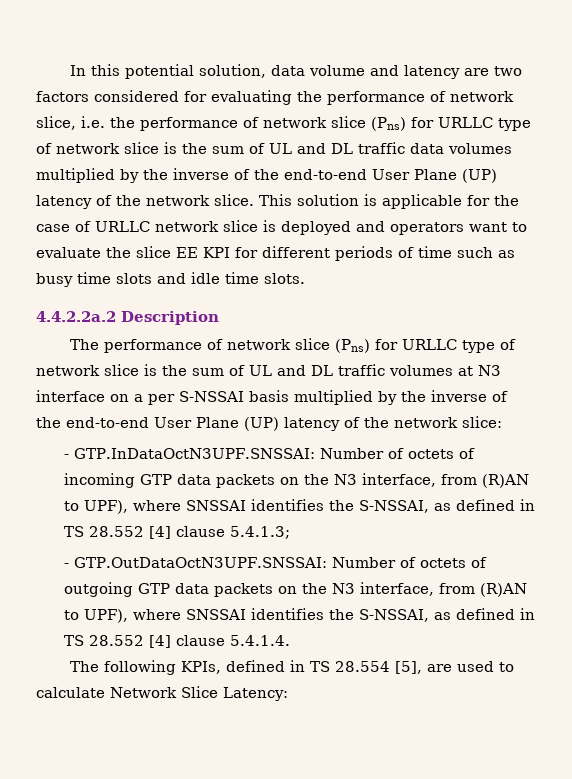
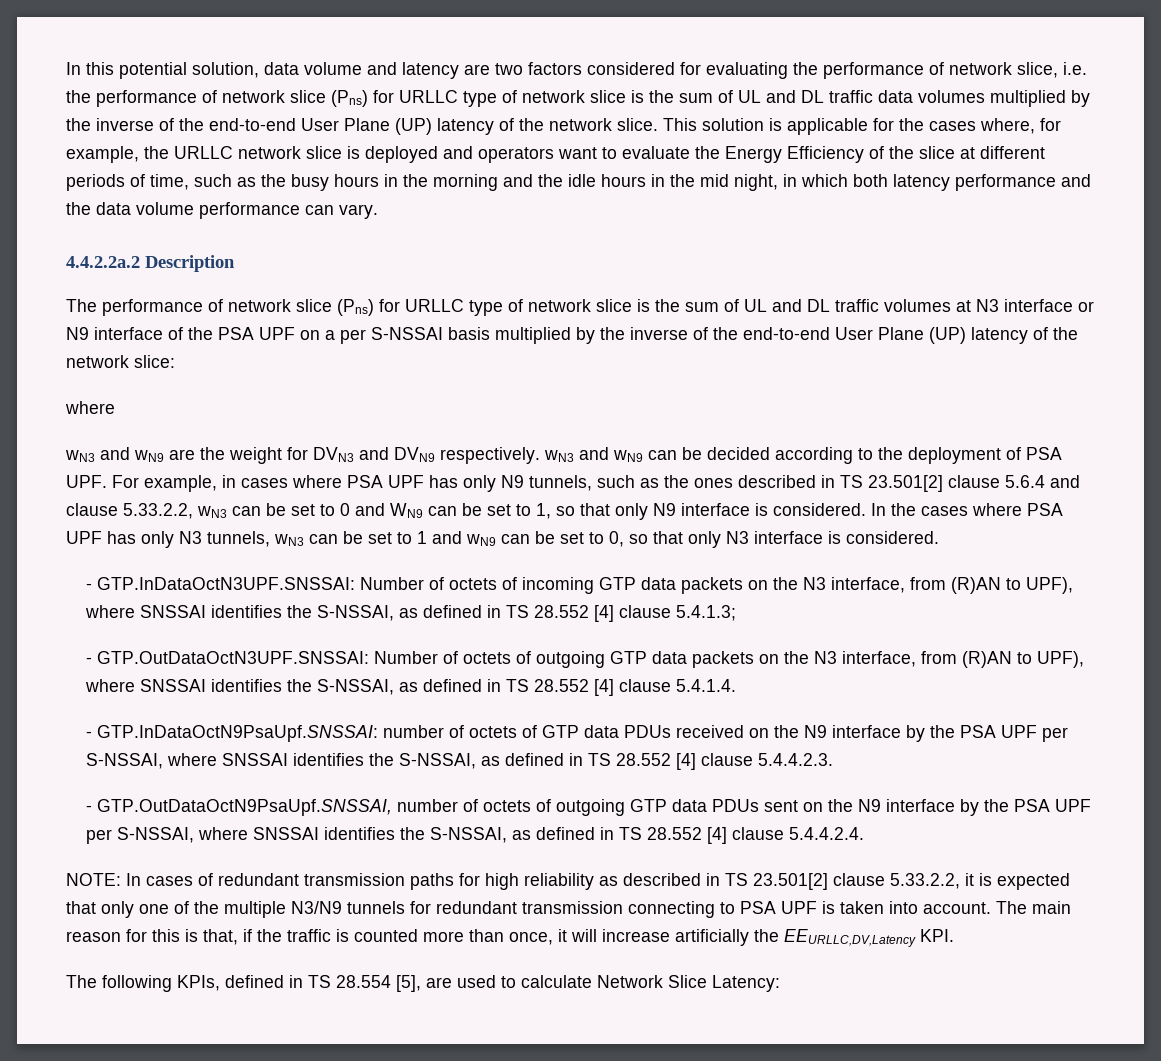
[36,221,91,232] case of -> [929,118,1061,134] [66,146,169,163] cases where, for example, the
[136,246,258,258] slice EE KPI for -> [725,146,975,163] Energy Efficiency of the slice at
[418,246,515,258] [36,272,305,287] time such as busy time slots and idle time slots. -> [150,174,1091,191] [66,202,378,219] time, such as the busy hours in the morning and the idle hours in the mid night, in which both latency performance and the data volume performance can vary.
(105, 396) none -> [1078,301,1094,312] [66,327,295,340] or N9 interface of the PSA UPF
(502, 422) none -> [65,401,115,414] [65,447,1062,464] [66,475,1080,492] [66,503,1063,520] [66,531,939,548] // where // wN3 and wN9 are the weight for DVN3 and DVN9 respectively. wN3 and wN9 can be decided according to the deployment of PSA UPF. For example, in cases where PSA UPF has only N9 tunnels, such as the ones described in TS 23.501[2] clause 5.6.4 and clause 5.33.2.2, wN3 can be set to 0 and WN9 can be set to 1, so that only N9 interface is considered. In the cases where PSA UPF has only N3 tunnels, wN3 can be set to 1 and wN9 can be set to 0, so that only N3 interface is considered.
(291, 640) none -> [86,725,1069,742] [86,753,834,770] [86,799,1092,816] [86,827,865,844] [66,873,1070,890] [66,901,1071,918] [66,929,954,947] // - GTP.InDataOctN9PsaUpf.SNSSAI: number of octets of GTP data PDUs received on the N9 interface by the PSA UPF per S-NSSAI, where SNSSAI identifies the S-NSSAI, as defined in TS 28.552 [4] clause 5.4.4.2.3. // - GTP.OutDataOctN9PsaUpf.SNSSAI, number of octets of outgoing GTP data PDUs sent on the N9 interface by the PSA UPF per S-NSSAI, where SNSSAI identifies the S-NSSAI, as defined in TS 28.552 [4] clause 5.4.4.2.4. // NOTE: In cases of redundant transmission paths for high reliability as described in TS 23.501[2] clause 5.33.2.2, it is expected that only one of the multiple N3/N9 tunnels for redundant transmission connecting to PSA UPF is taken into account. The main reason for this is that, if the traffic is counted more than once, it will increase artificially the EEURLLC,DV,Latency KPI.

